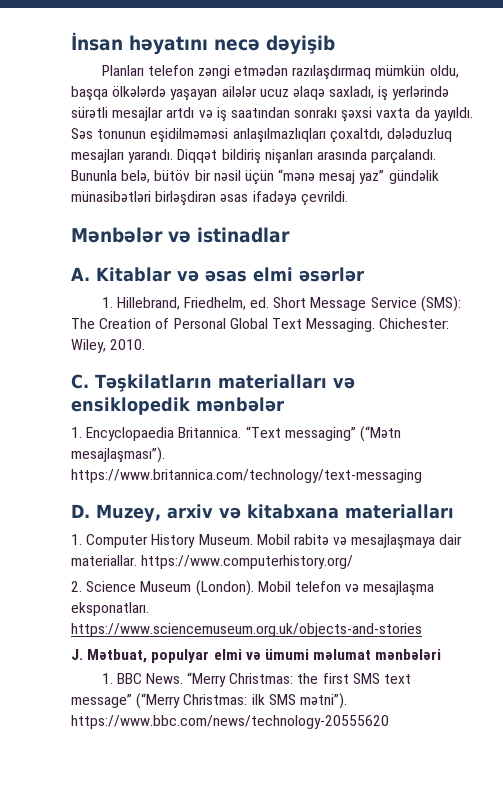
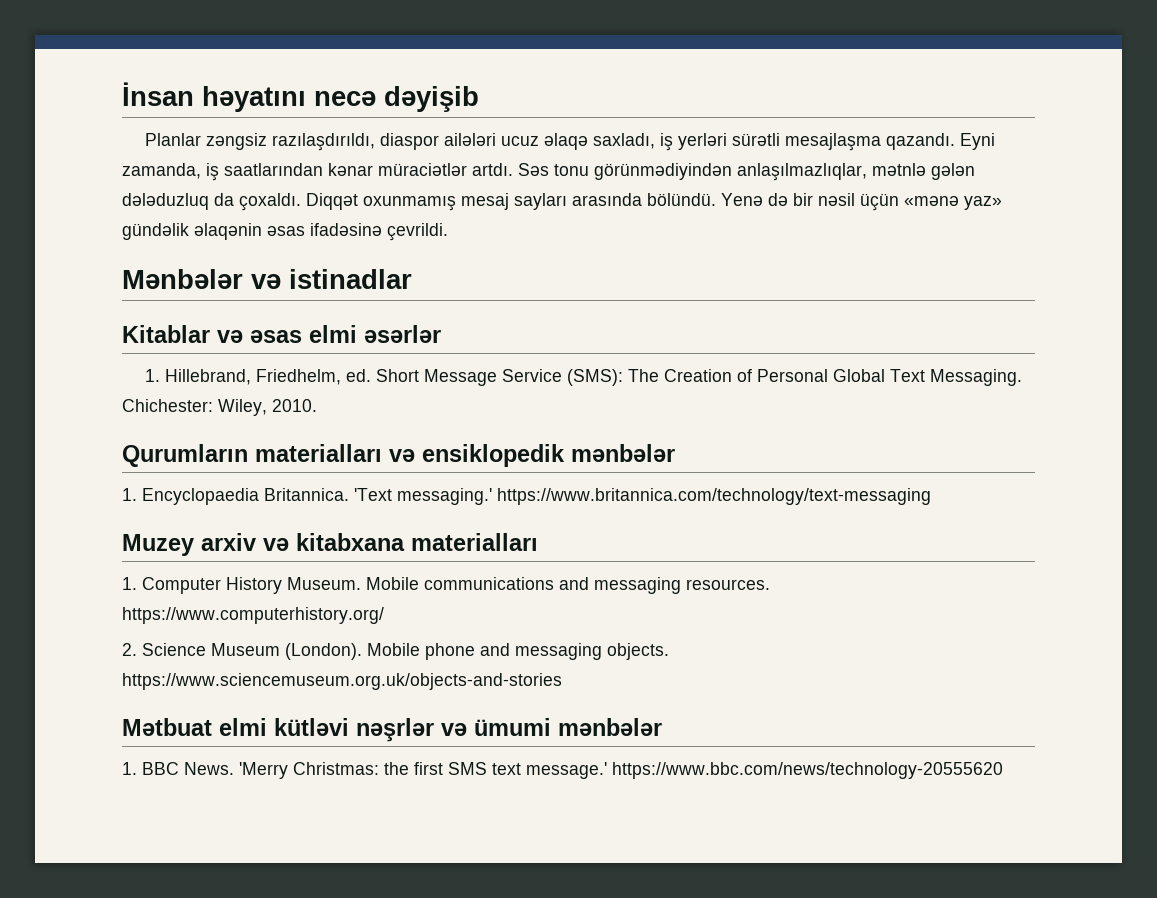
[101,65,459,80] [71,86,450,101] [71,107,473,122] [71,128,452,143] [71,149,437,164] [71,169,439,185] [71,191,297,206] Planları telefon zəngi etmədən razılaşdırmaq mümkün oldu, başqa ölkələrdə yaşayan ailələr ucuz əlaqə saxladı, iş yerlərində sürətli mesajlar artdı və iş saatından sonrakı şəxsi vaxta da yayıldı. Səs tonunun eşidilməməsi anlaşılmazlıqları çoxaltdı, dələduzluq mesajları yarandı. Diqqət bildiriş nişanları arasında parçalandı. Bununla belə, bütöv bir nəsil üçün “mənə mesaj yaz” gündəlik münasibətləri birləşdirən əsas ifadəyə -> [145,133,996,151] [122,163,975,181] [122,193,1002,211] [122,223,382,240] Planlar zəngsiz razılaşdırıldı, diaspor ailələri ucuz əlaqə saxladı, iş yerləri sürətli mesajlaşma qazandı. Eyni zamanda, iş saatlarından kənar müraciətlər artdı. Səs tonu görünmədiyindən anlaşılmazlıqlar, mətnlə gələn dələduzluq da çoxaldı. Diqqət oxunmamış mesaj sayları arasında bölündü. Yenə də bir nəsil üçün «mənə yaz» gündəlik əlaqənin əsas ifadəsinə
[71,267,90,281] A. -> (412, 279) none
[71,374,212,392] C. Təşkilatların -> [122,444,248,467] Qurumların
[245,426,401,442] [71,447,165,463] “Text messaging” (“Mətn mesajlaşması”). -> [354,488,492,505] 'Text messaging.'
[71,504,161,522] D. Muzey, -> [122,534,194,556] Muzey
[256,534,463,549] [71,555,137,566] Mobil rabitə və mesajlaşmaya dair materiallar. -> [366,577,770,594] Mobile communications and messaging resources.
[257,581,435,596] [71,602,149,616] [71,623,422,637] [71,649,442,663] Mobil telefon və mesajlaşma eksponatları. https://www.sciencemuseum.org.uk/objects-and-stories // J. Mətbuat, populyar elmi və ümumi məlumat mənbələri -> [367,643,669,660] [122,673,562,690] [122,718,662,742] Mobile phone and messaging objects. https://www.sciencemuseum.org.uk/objects-and-stories // Mətbuat elmi kütləvi nəşrlər və ümumi mənbələr
[187,672,227,687] “Merry -> [239,762,288,779] 'Merry
[71,693,347,709] message” (“Merry Christmas: ilk SMS mətni”). -> [526,762,607,779] message.'

